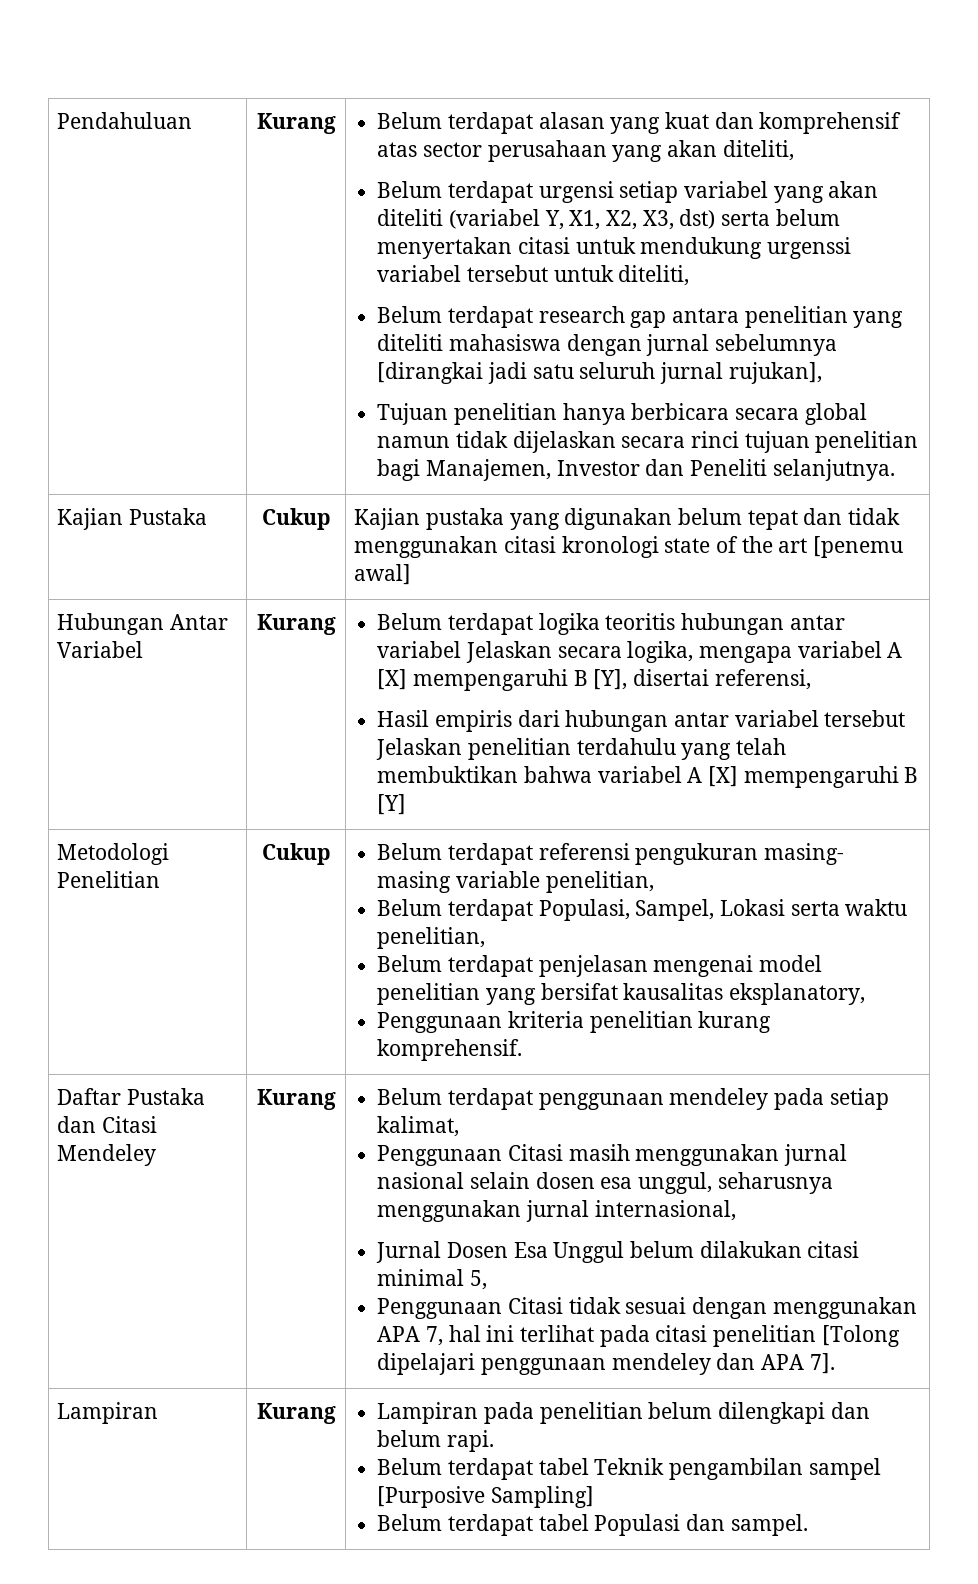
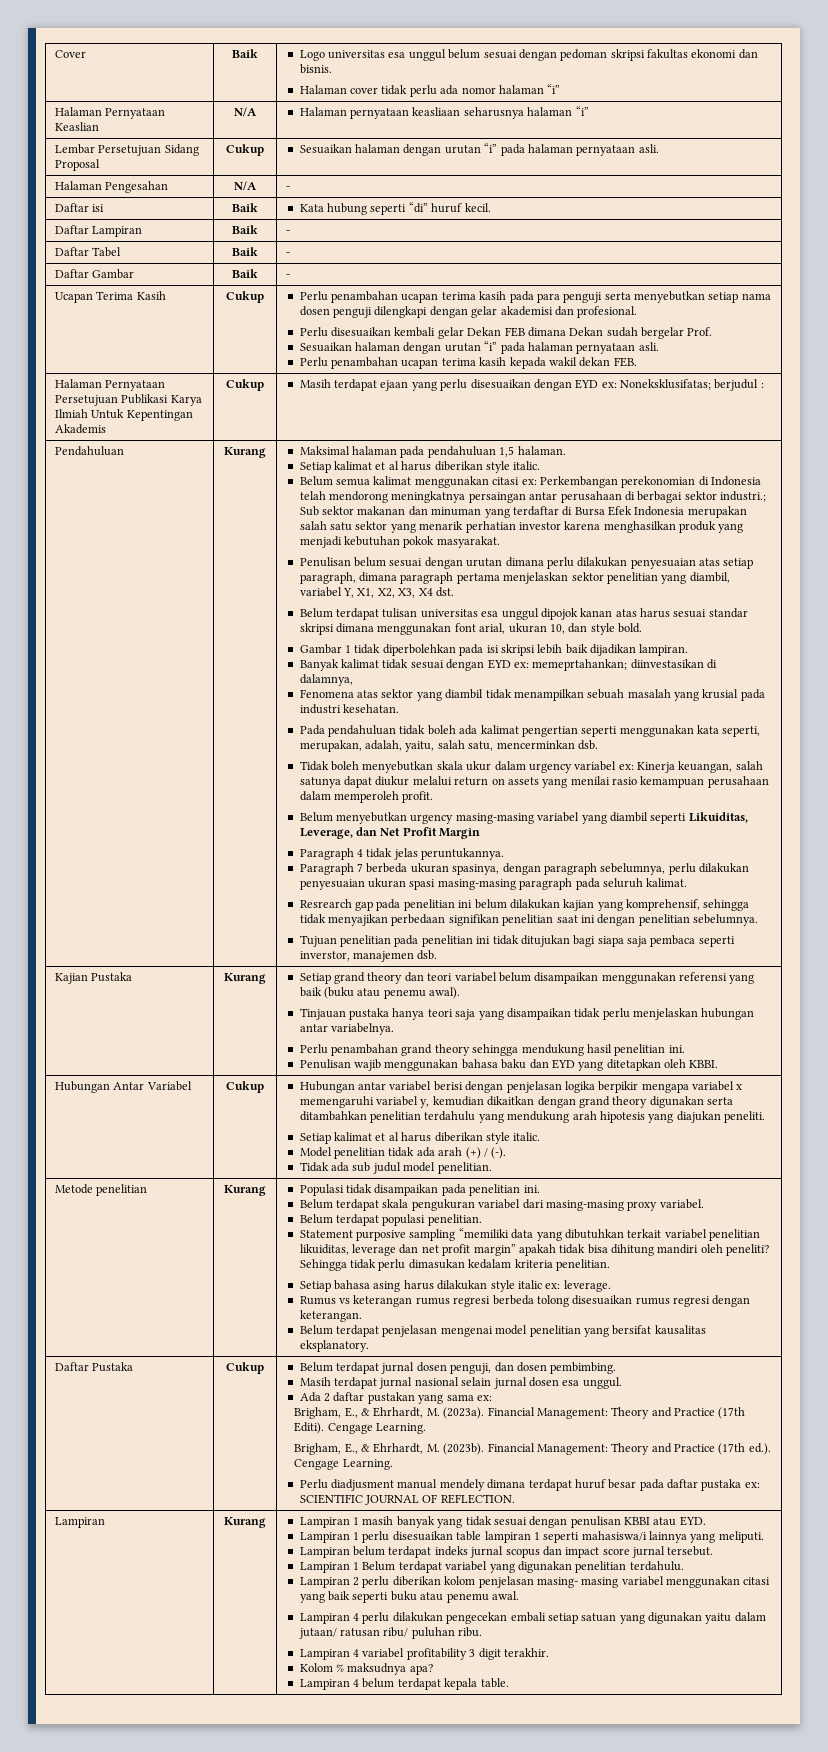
[57,112,193,129] [256,113,336,134] [377,112,902,134] [377,140,794,162] [377,181,879,203] [377,209,840,230] [377,237,851,259] [377,265,690,286] [377,306,904,328] [377,334,837,356] [377,362,822,384] [377,403,867,425] [377,431,919,453] [377,459,895,481] [57,508,207,530] [261,508,331,530] [354,508,900,530] [354,536,903,558] [354,564,412,585] [57,613,228,635] [57,641,144,658] [256,614,336,635] [377,613,845,635] [377,641,903,663] [377,669,811,691] [377,710,906,732] [376,738,786,760] [377,766,919,788] [377,794,407,815] [57,843,170,865] [57,871,161,888] [261,843,331,865] [377,843,844,865] [377,871,654,893] [377,899,908,921] [377,927,486,949] Pendahuluan | Kurang | Belum terdapat alasan yang kuat dan komprehensif atas sector perusahaan yang akan diteliti, // Belum terdapat urgensi setiap variabel yang akan diteliti (variabel Y, X1, X2, X3, dst) serta belum menyertakan citasi untuk mendukung urgenssi variabel tersebut untuk diteliti, // Belum terdapat research gap antara penelitian yang diteliti mahasiswa dengan jurnal sebelumnya [dirangkai jadi satu seluruh jurnal rujukan], // Tujuan penelitian hanya berbicara secara global namun tidak dijelaskan secara rinci tujuan penelitian bagi Manajemen, Investor dan Peneliti selanjutnya. // Kajian Pustaka | Cukup | Kajian pustaka yang digunakan belum tepat dan tidak menggunakan citasi kronologi state of the art [penemu awal] // Hubungan Antar Variabel | Kurang | Belum terdapat logika teoritis hubungan antar variabel Jelaskan secara logika, mengapa variabel A [X] mempengaruhi B [Y], disertai referensi, // Hasil empiris dari hubungan antar variabel tersebut Jelaskan penelitian terdahulu yang telah membuktikan bahwa variabel A [X] mempengaruhi B [Y] // Metodologi Penelitian | Cukup | Belum terdapat referensi pengukuran masing- masing variable penelitian, // Belum terdapat Populasi, Sampel, Lokasi serta waktu penelitian, -> [54,50,86,58] [232,49,258,58] [299,49,758,61] [299,64,332,74] [299,84,561,97] [54,107,166,119] [54,122,99,131] [234,107,257,117] [299,106,589,119] [54,144,199,156] [54,159,100,171] [226,144,264,156] [299,143,659,156] [54,181,169,193] [234,181,257,191] [285,186,290,190] [54,203,105,212] [232,203,258,212] [299,202,491,215] [54,225,143,237] [232,225,258,234] [285,230,290,234] [54,247,122,257] [232,247,258,256] [285,252,290,256] [54,269,135,279] [232,269,258,278] [285,274,290,278] [54,291,166,303] [226,291,264,303] [299,291,771,303] [299,306,638,318] [299,327,713,339] [299,341,659,354] [299,357,637,369] [54,379,166,391] [54,394,202,406] [54,409,193,421] [54,424,106,434] [226,379,264,391] [299,379,764,391] [54,446,124,456] [224,447,266,458] [299,446,566,458] [299,461,541,473] [299,476,762,488] [299,491,767,503] [299,506,747,518] [299,521,744,533] [299,536,500,548] [299,557,754,569] [299,572,730,584] [299,587,454,598] [299,608,748,620] [299,623,643,635] [299,644,689,656] [299,659,718,671] [299,674,353,686] [299,689,765,701] [299,704,400,714] [299,725,761,737] [299,740,598,752] [299,761,763,773] [299,776,769,788] [299,791,434,803] [299,812,748,824] [299,827,481,839] [299,848,505,860] [299,863,750,875] [299,878,688,890] [299,899,750,911] [299,914,759,926] [299,935,735,947] [299,950,438,962] [54,972,133,984] [224,973,266,984] [299,972,755,984] [299,987,461,999] [299,1008,755,1020] [299,1023,395,1035] [299,1044,685,1056] [299,1059,719,1071] [54,1081,192,1093] [226,1081,264,1093] [299,1081,743,1093] [299,1096,734,1108] [299,1111,766,1123] [299,1132,541,1144] [299,1147,507,1159] [299,1162,492,1174] [54,1184,148,1196] [224,1185,266,1196] [299,1184,540,1196] [299,1199,704,1211] [299,1214,482,1226] [299,1228,761,1241] [299,1244,770,1256] [299,1259,610,1271] [299,1280,611,1292] [299,1295,751,1307] [299,1310,362,1322] Cover | Baik | Logo universitas esa unggul belum sesuai dengan pedoman skripsi fakultas ekonomi dan bisnis. // Halaman cover tidak perlu ada nomor halaman “i” // Halaman Pernyataan Keaslian | N/A | Halaman pernyataan keasliaan seharusnya halaman “i” // Lembar Persetujuan Sidang Proposal | Cukup | Sesuaikan halaman dengan urutan “i” pada halaman pernyataan asli. // Halaman Pengesahan | N/A | - // Daftar isi | Baik | Kata hubung seperti “di” huruf kecil. // Daftar Lampiran | Baik | - // Daftar Tabel | Baik | - // Daftar Gambar | Baik | - // Ucapan Terima Kasih | Cukup | Perlu penambahan ucapan terima kasih pada para penguji serta menyebutkan setiap nama dosen penguji dilengkapi dengan gelar akademisi dan profesional. // Perlu disesuaikan kembali gelar Dekan FEB dimana Dekan sudah bergelar Prof. // Sesuaikan halaman dengan urutan “i” pada halaman pernyataan asli. // Perlu penambahan ucapan terima kasih kepada wakil dekan FEB. // Halaman Pernyataan Persetujuan Publikasi Karya Ilmiah Untuk Kepentingan Akademis | Cukup | Masih terdapat ejaan yang perlu disesuaikan dengan EYD ex: Noneksklusifatas; berjudul : // Pendahuluan | Kurang | Maksimal halaman pada pendahuluan 1,5 halaman. // Setiap kalimat et al harus diberikan style italic. // Belum semua kalimat menggunakan citasi ex: Perkembangan perekonomian di Indonesia telah mendorong meningkatnya persaingan antar perusahaan di berbagai sektor industri.; Sub sektor makanan dan minuman yang terdaftar di Bursa Efek Indonesia merupakan salah satu sektor yang menarik perhatian investor karena menghasilkan produk yang menjadi kebutuhan pokok masyarakat. // Penulisan belum sesuai dengan urutan dimana perlu dilakukan penyesuaian atas setiap paragraph, dimana paragraph pertama menjelaskan sektor penelitian yang diambil, variabel Y, X1, X2, X3, X4 dst. // Belum terdapat tulisan universitas esa unggul dipojok kanan atas harus sesuai standar skripsi dimana menggunakan font arial, ukuran 10, dan style bold. // Gambar 1 tidak diperbolehkan pada isi skripsi lebih baik dijadikan lampiran. // Banyak kalimat tidak sesuai dengan EYD ex: memeprtahankan; diinvestasikan di dalamnya, // Fenomena atas sektor yang diambil tidak menampilkan sebuah masalah yang krusial pada industri kesehatan. // Pada pendahuluan tidak boleh ada kalimat pengertian seperti menggunakan kata seperti, merupakan, adalah, yaitu, salah satu, mencerminkan dsb. // Tidak boleh menyebutkan skala ukur dalam urgency variabel ex: Kinerja keuangan, salah satunya dapat diukur melalui return on assets yang menilai rasio kemampuan perusahaan dalam memperoleh profit. // Belum menyebutkan urgency masing-masing variabel yang diambil seperti Likuiditas, Leverage, dan Net Profit Margin // Paragraph 4 tidak jelas peruntukannya. // Paragraph 7 berbeda ukuran spasinya, dengan paragraph sebelumnya, perlu dilakukan penyesuaian ukuran spasi masing-masing paragraph pada seluruh kalimat. // Resrearch gap pada penelitian ini belum dilakukan kajian yang komprehensif, sehingga tidak menyajikan perbedaan signifikan penelitian saat ini dengan penelitian sebelumnya. // Tujuan penelitian pada penelitian ini tidak ditujukan bagi siapa saja pembaca seperti inverstor, manajemen dsb. // Kajian Pustaka | Kurang | Setiap grand theory dan teori variabel belum disampaikan menggunakan referensi yang baik (buku atau penemu awal). // Tinjauan pustaka hanya teori saja yang disampaikan tidak perlu menjelaskan hubungan antar variabelnya. // Perlu penambahan grand theory sehingga mendukung hasil penelitian ini. // Penulisan wajib menggunakan bahasa baku dan EYD yang ditetapkan oleh KBBI. // Hubungan Antar Variabel | Cukup | Hubungan antar variabel berisi dengan penjelasan logika berpikir mengapa variabel x memengaruhi variabel y, kemudian dikaitkan dengan grand theory digunakan serta ditambahkan penelitian terdahulu yang mendukung arah hipotesis yang diajukan peneliti. // Setiap kalimat et al harus diberikan style italic. // Model penelitian tidak ada arah (+) / (-). // Tidak ada sub judul model penelitian. // Metode penelitian | Kurang | Populasi tidak disampaikan pada penelitian ini. // Belum terdapat skala pengukuran variabel dari masing-masing proxy variabel. // Belum terdapat populasi penelitian. // Statement purposive sampling “memiliki data yang dibutuhkan terkait variabel penelitian likuiditas, leverage dan net profit margin” apakah tidak bisa dihitung mandiri oleh peneliti? Sehingga tidak perlu dimasukan kedalam kriteria penelitian. // Setiap bahasa asing harus dilakukan style italic ex: leverage. // Rumus vs keterangan rumus regresi berbeda tolong disesuaikan rumus regresi dengan keterangan.
[728,983,865,1005] [377,1011,772,1033] [377,1039,523,1061] [57,1088,205,1105] [57,1116,157,1133] [57,1144,157,1166] [256,1089,336,1110] [377,1088,889,1110] [377,1116,460,1137] [377,1144,780,1166] eksplanatory, // Penggunaan kriteria penelitian kurang komprehensif. // Daftar Pustaka dan Citasi Mendeley | Kurang | Belum terdapat penggunaan mendeley pada setiap kalimat, // Penggunaan Citasi masih menggunakan -> [299,1340,369,1352] [54,1362,134,1372] [226,1362,264,1374] [299,1362,617,1374] [299,1377,378,1389] eksplanatory. // Daftar Pustaka | Cukup | Belum terdapat jurnal dosen penguji, dan dosen pembimbing. // Masih terdapat
(530, 1180) none -> [493,1377,527,1389] jurnal
[637,1172,833,1194] [377,1200,736,1222] [376,1241,860,1263] [377,1269,487,1290] [377,1297,917,1319] [377,1325,900,1347] [377,1353,835,1375] [57,1402,159,1424] [256,1403,336,1424] [377,1402,870,1424] [377,1430,494,1452] [377,1458,881,1480] [377,1486,594,1508] [377,1514,808,1536] unggul, seharusnya menggunakan jurnal internasional, // Jurnal Dosen Esa Unggul belum dilakukan citasi minimal 5, // Penggunaan Citasi tidak sesuai dengan menggunakan APA 7, hal ini terlihat pada citasi penelitian [Tolong dipelajari penggunaan mendeley dan APA 7]. // Lampiran | Kurang | Lampiran pada penelitian belum dilengkapi dan belum rapi. // Belum terdapat tabel Teknik pengambilan sampel [Purposive Sampling] // Belum terdapat tabel Populasi dan sampel. -> [582,1377,622,1389] [299,1392,492,1404] [294,1407,746,1419] [294,1422,427,1434] [294,1443,771,1455] [294,1459,393,1470] [299,1479,760,1491] [299,1494,515,1505] [54,1517,105,1528] [224,1517,266,1528] [299,1516,706,1528] [299,1531,764,1543] [299,1546,714,1558] [299,1561,684,1573] [299,1576,771,1588] [299,1591,519,1603] [299,1612,766,1624] [298,1627,483,1639] [299,1648,549,1660] [299,1663,433,1675] [299,1678,509,1690] unggul. // Ada 2 daftar pustakan yang sama ex: // Brigham, E., & Ehrhardt, M. (2023a). Financial Management: Theory and Practice (17th Editi). Cengage Learning. // Brigham, E., & Ehrhardt, M. (2023b). Financial Management: Theory and Practice (17th ed.). Cengage Learning. // Perlu diadjusment manual mendely dimana terdapat huruf besar pada daftar pustaka ex: SCIENTIFIC JOURNAL OF REFLECTION. // Lampiran | Kurang | Lampiran 1 masih banyak yang tidak sesuai dengan penulisan KBBI atau EYD. // Lampiran 1 perlu disesuaikan table lampiran 1 seperti mahasiswa/i lainnya yang meliputi. // Lampiran belum terdapat indeks jurnal scopus dan impact score jurnal tersebut. // Lampiran 1 Belum terdapat variabel yang digunakan penelitian terdahulu. // Lampiran 2 perlu diberikan kolom penjelasan masing- masing variabel menggunakan citasi yang baik seperti buku atau penemu awal. // Lampiran 4 perlu dilakukan pengecekan embali setiap satuan yang digunakan yaitu dalam jutaan/ ratusan ribu/ puluhan ribu. // Lampiran 4 variabel profitability 3 digit terakhir. // Kolom % maksudnya apa? // Lampiran 4 belum terdapat kepala table.

